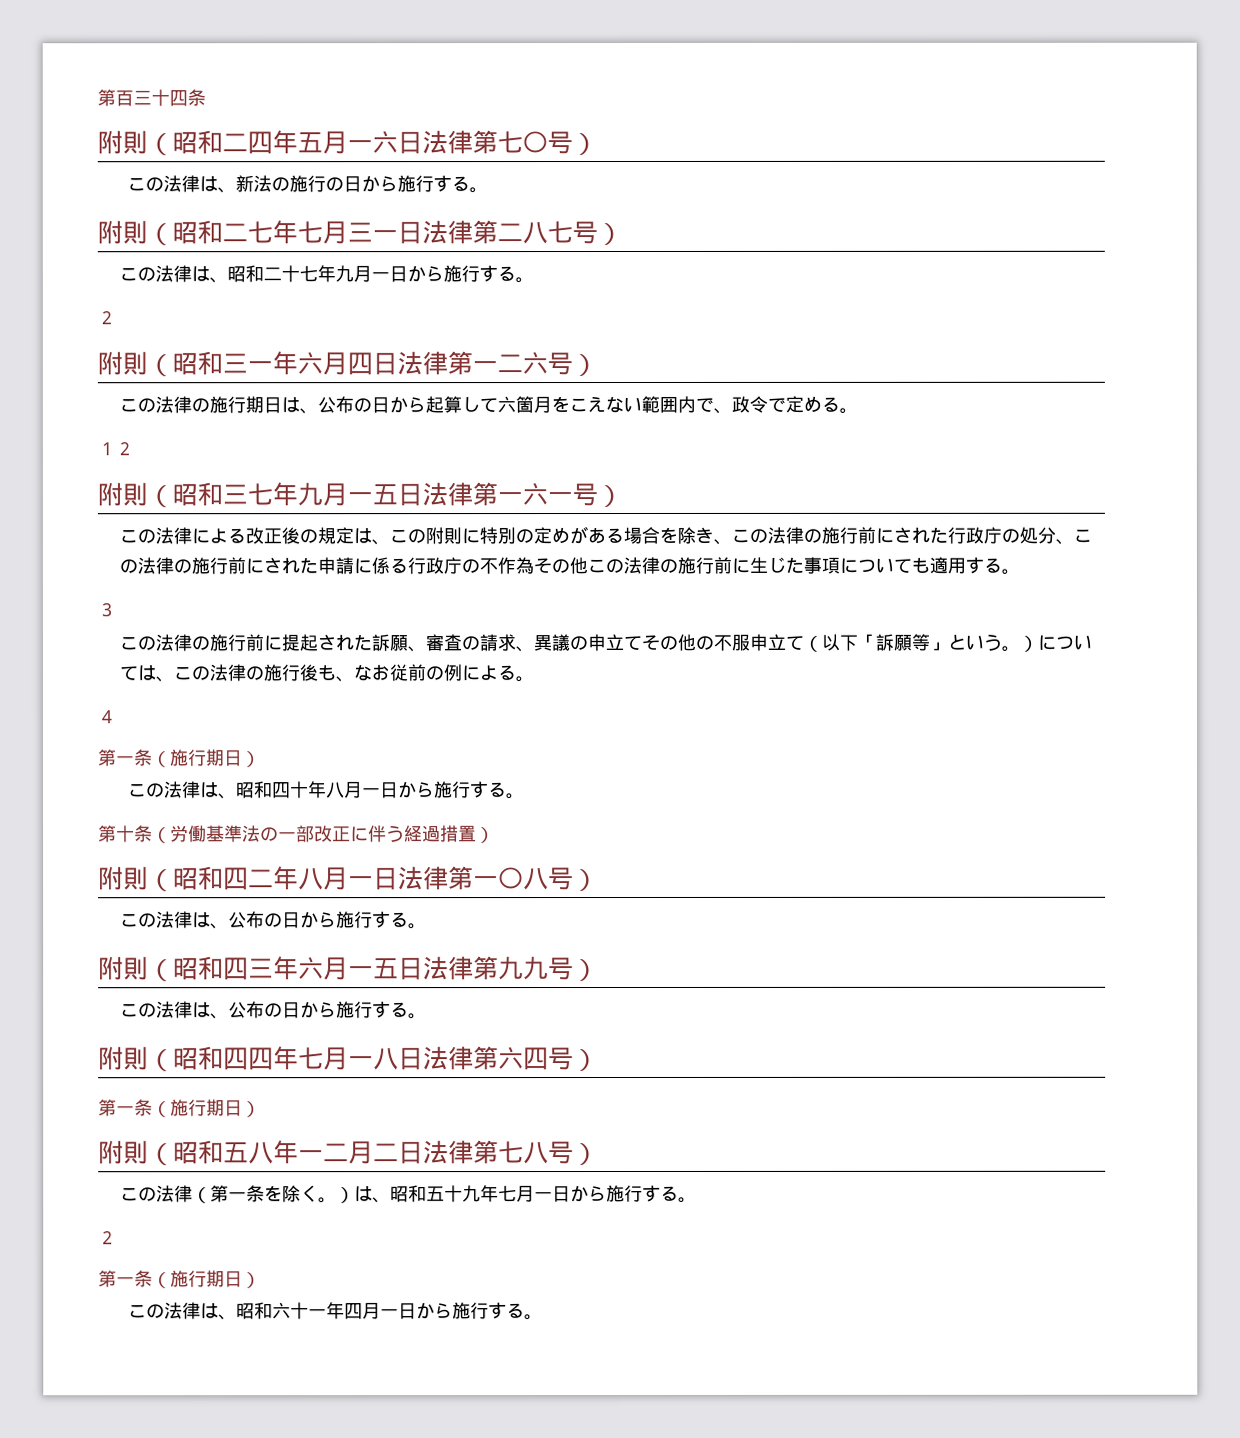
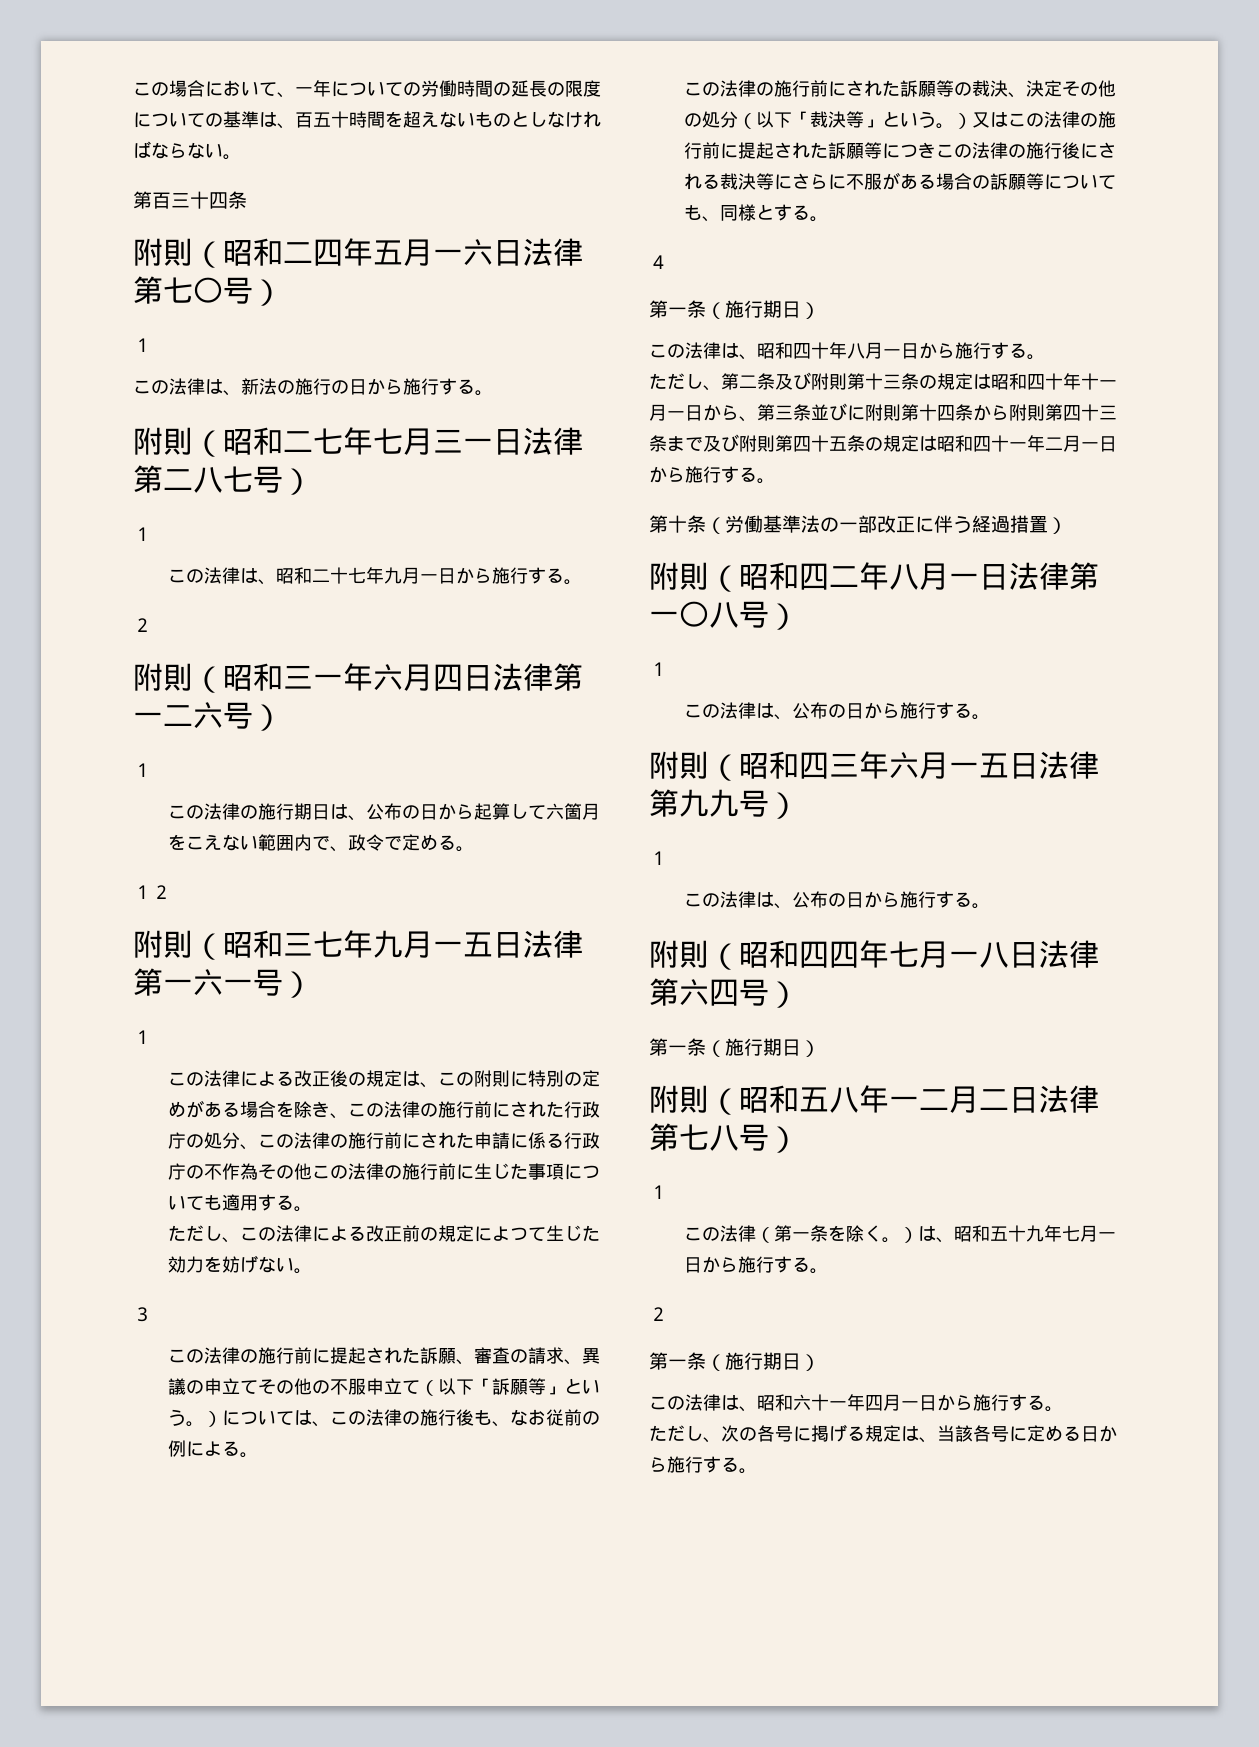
(97, 98) none -> [133,80,601,98] [133,111,601,129] [133,141,241,160] この場合において、一年についての労働時間の延長の限度についての基準は、百五十時間を超えないものとしなければならない。 //
(598, 144) none -> [133,338,152,352] // １
(623, 234) none -> [133,527,152,541] // １
(598, 365) none -> [133,763,152,777] // １
(623, 496) none -> [133,1030,152,1044] // １
(1021, 571) none -> [168,1225,601,1243] [168,1255,313,1274] // ただし、この法律による改正前の規定によつて生じた効力を妨げない。
(535, 679) none -> [684,80,1117,98] [684,111,1117,129] [684,142,1117,159] [684,172,1117,190] [684,204,829,222] // この法律の施行前にされた訴願等の裁決、決定その他の処分（以下「裁決等」という。）又はこの法律の施行前に提起された訴願等につきこの法律の施行後にされる裁決等にさらに不服がある場合の訴願等についても、同様とする。
(525, 796) none -> [649,372,1117,391] [649,403,1117,422] [649,434,1117,452] [649,466,775,484] // ただし、第二条及び附則第十三条の規定は昭和四十年十一月一日から、第三条並びに附則第十四条から附則第四十三条まで及び附則第四十五条の規定は昭和四十一年二月一日から施行する。
(599, 880) none -> [649,662,668,676] // １
(599, 970) none -> [649,851,668,865] // １
(599, 1154) none -> [649,1185,668,1199] // １
(543, 1317) none -> [649,1424,1117,1443] [649,1456,757,1474] // ただし、次の各号に掲げる規定は、当該各号に定める日から施行する。

